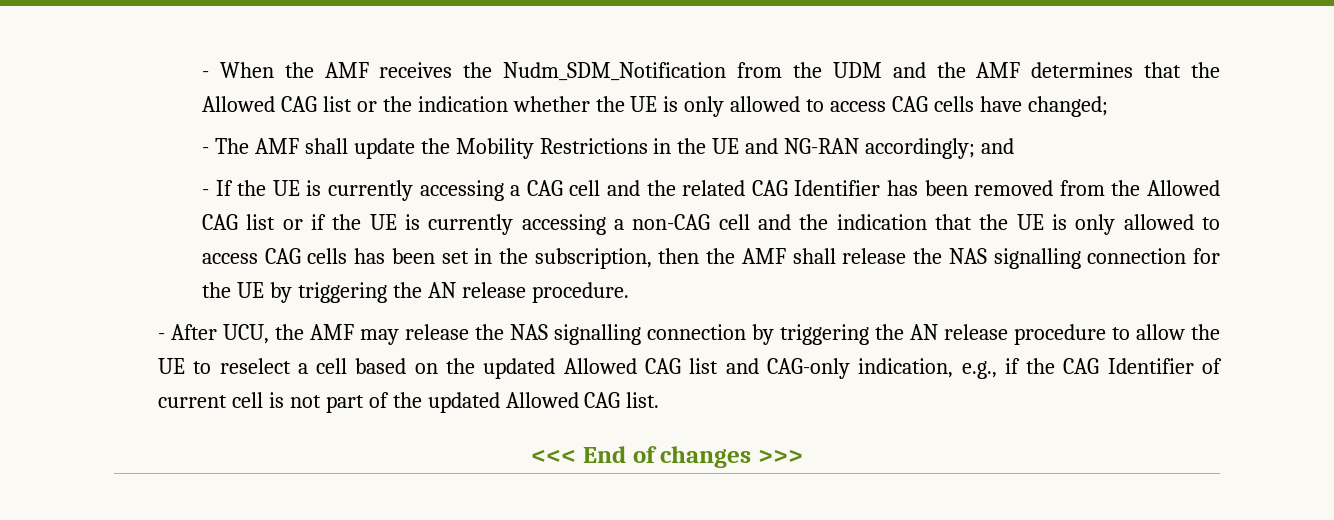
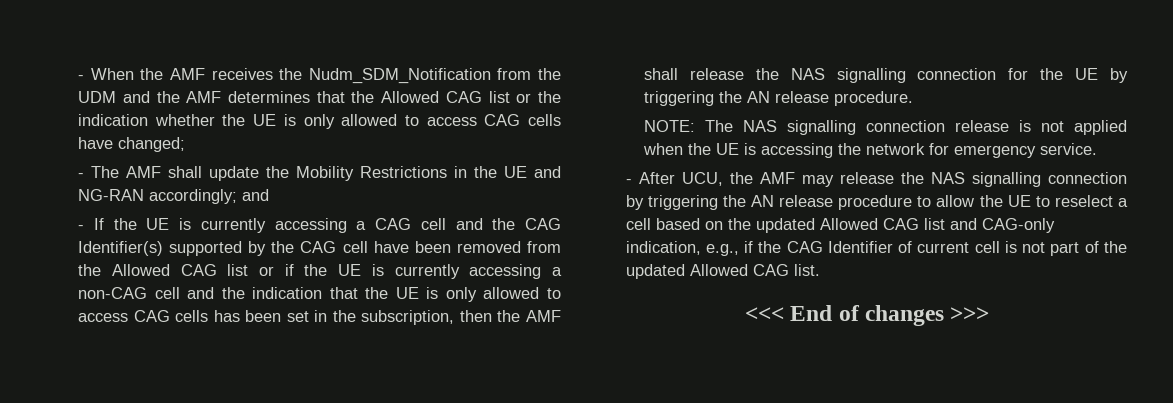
[682,180,918,196] related CAG Identifier has -> [524,218,561,230] [78,241,409,256] CAG Identifier(s) supported by the CAG cell have
(629, 292) none -> [644,120,1127,135] [643,143,1098,158] // NOTE: The NAS signalling connection release is not applied when the UE is accessing the network for emergency service.

